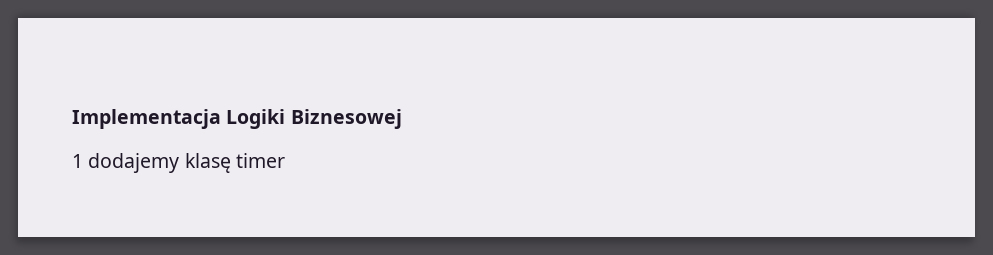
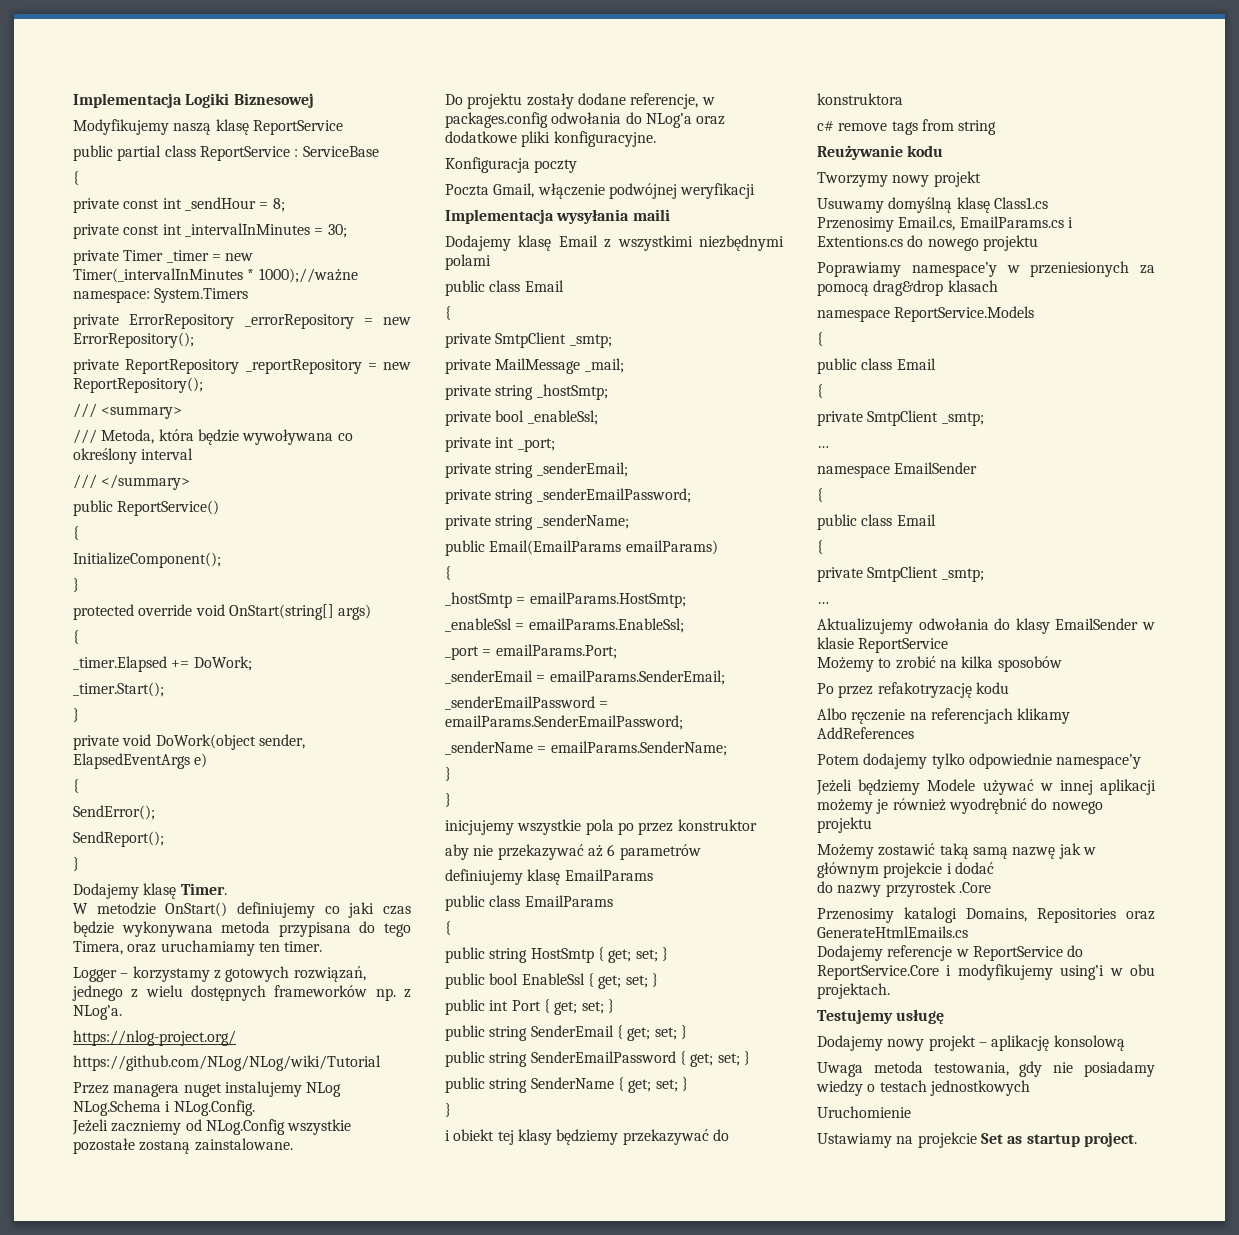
[72,153,285,173] 1 dodajemy klasę timer -> [73,119,343,135] [73,145,379,161] [73,171,79,185] [73,197,285,213] [73,223,347,239] [73,250,254,265] [73,268,358,283] [73,288,249,303] [73,314,411,329] [73,332,194,348] [73,359,411,374] [73,377,203,393] [73,403,183,419] [73,429,353,445] [73,448,194,464] [73,474,191,490] [73,500,220,516] [73,526,79,540] [73,552,221,568] [73,578,79,592] [73,604,372,620] [73,630,79,644] [73,656,252,672] [73,682,164,697] [73,708,79,722] [73,734,305,750] [73,753,208,769] [73,779,79,793] [73,805,155,820] [73,831,164,847] [73,857,79,871] [73,883,227,899] [73,902,412,918] [73,921,412,937] [73,940,323,956] [73,966,366,982] [72,985,411,1001] [73,1005,122,1020] [73,1030,236,1046] [73,1055,381,1071] [73,1081,342,1097] [73,1100,255,1116] [72,1119,352,1135] [73,1138,293,1154] [445,93,715,109] [445,112,726,128] [445,131,656,147] [445,157,578,173] [445,183,756,199] [445,209,670,224] [445,235,784,251] [445,254,491,270] [445,280,564,296] [445,306,451,320] [445,332,612,348] [445,358,624,374] [445,384,608,400] [445,410,598,426] [445,437,555,452] [445,462,628,478] [445,488,691,504] [445,514,629,530] [445,540,718,556] [445,566,451,580] [445,592,686,608] [445,618,684,633] [445,644,617,660] [445,670,725,685] [445,696,609,710] [445,715,683,730] [445,741,727,756] [445,767,451,781] [445,793,451,807] [445,819,757,835] [445,844,701,860] [445,869,653,885] [445,895,613,911] [445,921,451,935] [445,947,668,963] [445,973,658,989] [445,999,614,1015] [445,1025,687,1041] [445,1051,750,1067] [445,1077,688,1093] [445,1103,451,1117] [445,1129,729,1145] [817,93,903,105] [817,119,997,135] [817,145,944,160] [817,171,981,187] [817,197,1048,213] [817,216,1073,232] [817,235,1038,251] [817,261,1155,277] [817,280,998,296] [817,306,1035,322] [817,332,823,346] [817,358,936,374] [817,384,823,398] [817,410,984,426] [817,446,829,448] [817,462,978,478] [817,488,823,502] [817,514,936,530] [817,540,823,554] [817,566,984,582] [817,602,829,604] [817,618,1155,634] [817,637,949,653] [817,656,1062,672] [817,682,1009,698] [817,708,1071,724] [817,727,914,739] [817,753,1142,769] [816,779,1156,795] [817,798,1103,814] [817,817,872,833] [817,843,1096,859] [817,862,994,878] [817,881,991,897] [817,907,1155,923] [817,926,968,938] [817,945,1084,961] [817,964,1155,980] [817,983,890,999] [817,1009,945,1024] [817,1035,1125,1051] [817,1061,1155,1077] [816,1080,1030,1096] [817,1106,911,1118] [817,1132,1137,1148] Modyfikujemy naszą klasę ReportService // public partial class ReportService : ServiceBase // { // private const int _sendHour = 8; // private const int _intervalInMinutes = 30; // private Timer _timer = new Timer(_intervalInMinutes * 1000);//ważne namespace: System.Timers // private ErrorRepository _errorRepository = new ErrorRepository(); // private ReportRepository _reportRepository = new ReportRepository(); // /// <summary> // /// Metoda, która będzie wywoływana co określony interval // /// </summary> // public ReportService() // { // InitializeComponent(); // } // protected override void OnStart(string[] args) // { // _timer.Elapsed += DoWork; // _timer.Start(); // } // private void DoWork(object sender, ElapsedEventArgs e) // { // SendError(); // SendReport(); // } // Dodajemy klasę Timer. // W metodzie OnStart() definiujemy co jaki czas będzie wykonywana metoda przypisana do tego Timera, oraz uruchamiamy ten timer. // Logger – korzystamy z gotowych rozwiązań, jednego z wielu dostępnych frameworków np. z NLog’a. // https://nlog-project.org/ // https://github.com/NLog/NLog/wiki/Tutorial // Przez managera nuget instalujemy NLog NLog.Schema i NLog.Config. // Jeżeli zaczniemy od NLog.Config wszystkie pozostałe zostaną zainstalowane. // Do projektu zostały dodane referencje, w packages.config odwołania do NLog’a oraz dodatkowe pliki konfiguracyjne. // Konfiguracja poczty // Poczta Gmail, włączenie podwójnej weryfikacji // Implementacja wysyłania maili // Dodajemy klasę Email z wszystkimi niezbędnymi polami // public class Email // { // private SmtpClient _smtp; // private MailMessage _mail; // private string _hostSmtp; // private bool _enableSsl; // private int _port; // private string _senderEmail; // private string _senderEmailPassword; // private string _senderName; // public Email(EmailParams emailParams) // { // _hostSmtp = emailParams.HostSmtp; // _enableSsl = emailParams.EnableSsl; // _port = emailParams.Port; // _senderEmail = emailParams.SenderEmail; // _senderEmailPassword = emailParams.SenderEmailPassword; // _senderName = emailParams.SenderName; // } // } // inicjujemy wszystkie pola po przez konstruktor // aby nie przekazywać aż 6 parametrów // definiujemy klasę EmailParams // public class EmailParams // { // public string HostSmtp { get; set; } // public bool EnableSsl { get; set; } // public int Port { get; set; } // public string SenderEmail { get; set; } // public string SenderEmailPassword { get; set; } // public string SenderName { get; set; } // } // i obiekt tej klasy będziemy przekazywać do konstruktora // c# remove tags from string // Reużywanie kodu // Tworzymy nowy projekt // Usuwamy domyślną klasę Class1.cs // Przenosimy Email.cs, EmailParams.cs i Extentions.cs do nowego projektu // Poprawiamy namespace’y w przeniesionych za pomocą drag&drop klasach // namespace ReportService.Models // { // public class Email // { // private SmtpClient _smtp; // … // namespace EmailSender // { // public class Email // { // private SmtpClient _smtp; // … // Aktualizujemy odwołania do klasy EmailSender w klasie ReportService // Możemy to zrobić na kilka sposobów // Po przez refakotryzację kodu // Albo ręczenie na referencjach klikamy AddReferences // Potem dodajemy tylko odpowiednie namespace’y // Jeżeli będziemy Modele używać w innej aplikacji możemy je również wyodrębnić do nowego projektu // Możemy zostawić taką samą nazwę jak w głównym projekcie i dodać // do nazwy przyrostek .Core // Przenosimy katalogi Domains, Repositories oraz GenerateHtmlEmails.cs // Dodajemy referencje w ReportService do ReportService.Core i modyfikujemy using’i w obu projektach. // Testujemy usługę // Dodajemy nowy projekt – aplikację konsolową // Uwaga metoda testowania, gdy nie posiadamy wiedzy o testach jednostkowych // Uruchomienie // Ustawiamy na projekcie Set as startup project.

